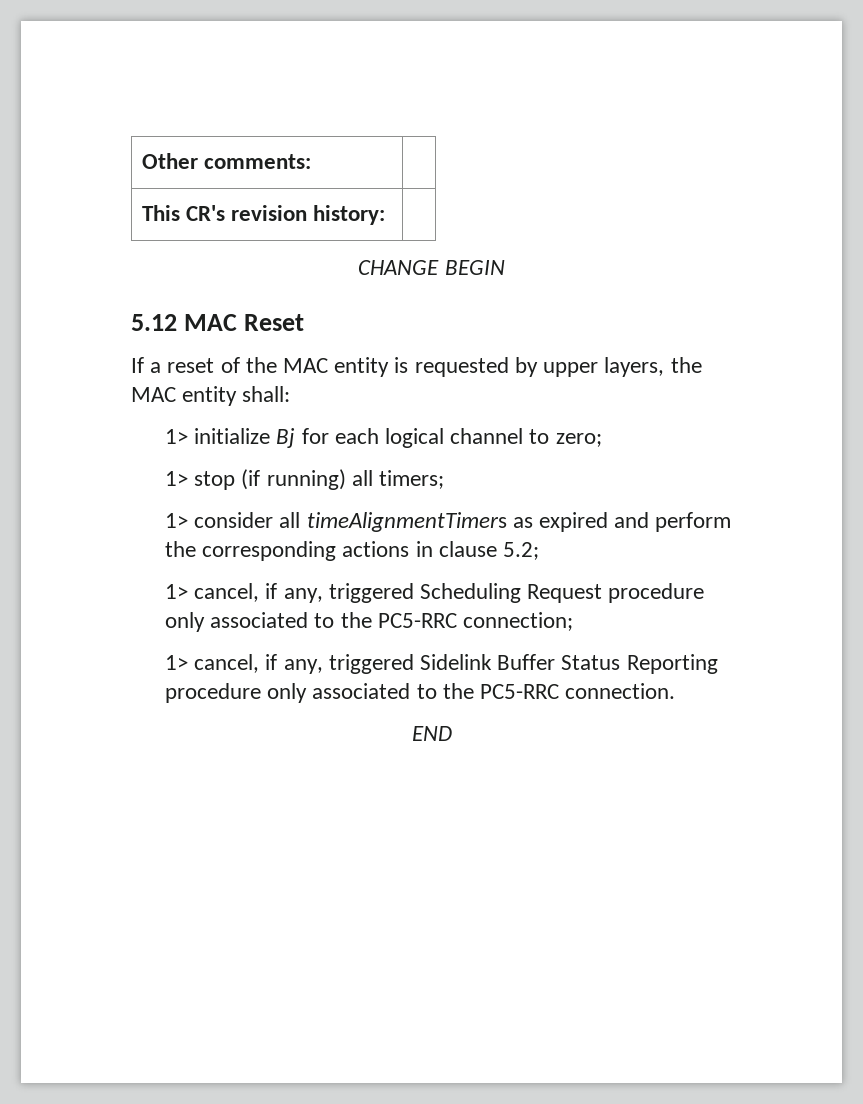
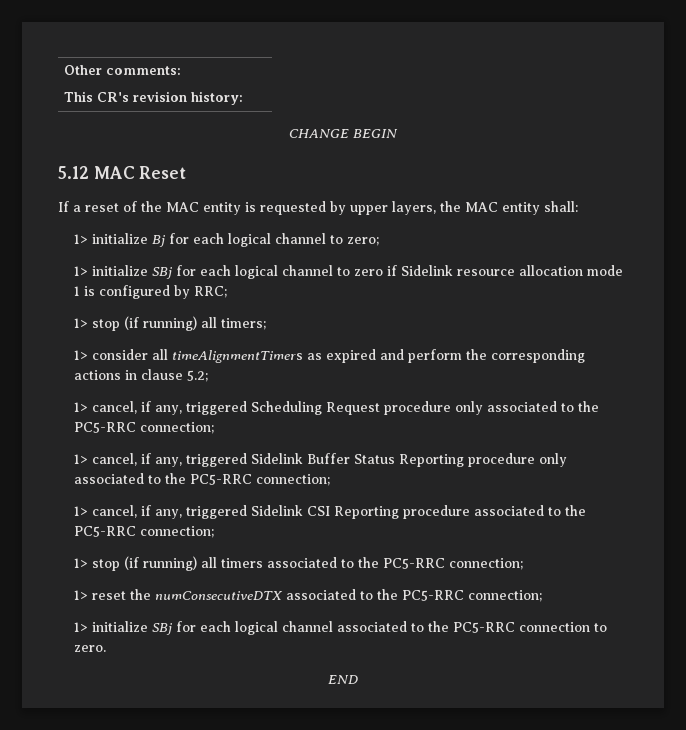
(602, 440) none -> [74,265,624,279] [74,285,228,299] // 1> initialize SBj for each logical channel to zero if Sidelink resource allocation mode 1 is configured by RRC;
[565,683,676,699] connection. -> [256,474,331,486] [74,505,587,519] [74,526,215,538] [74,556,524,571] [74,589,543,602] [74,621,608,635] [74,645,107,652] connection; // 1> cancel, if any, triggered Sidelink CSI Reporting procedure associated to the PC5-RRC connection; // 1> stop (if running) all timers associated to the PC5-RRC connection; // 1> reset the numConsecutiveDTX associated to the PC5-RRC connection; // 1> initialize SBj for each logical channel associated to the PC5-RRC connection to zero.

